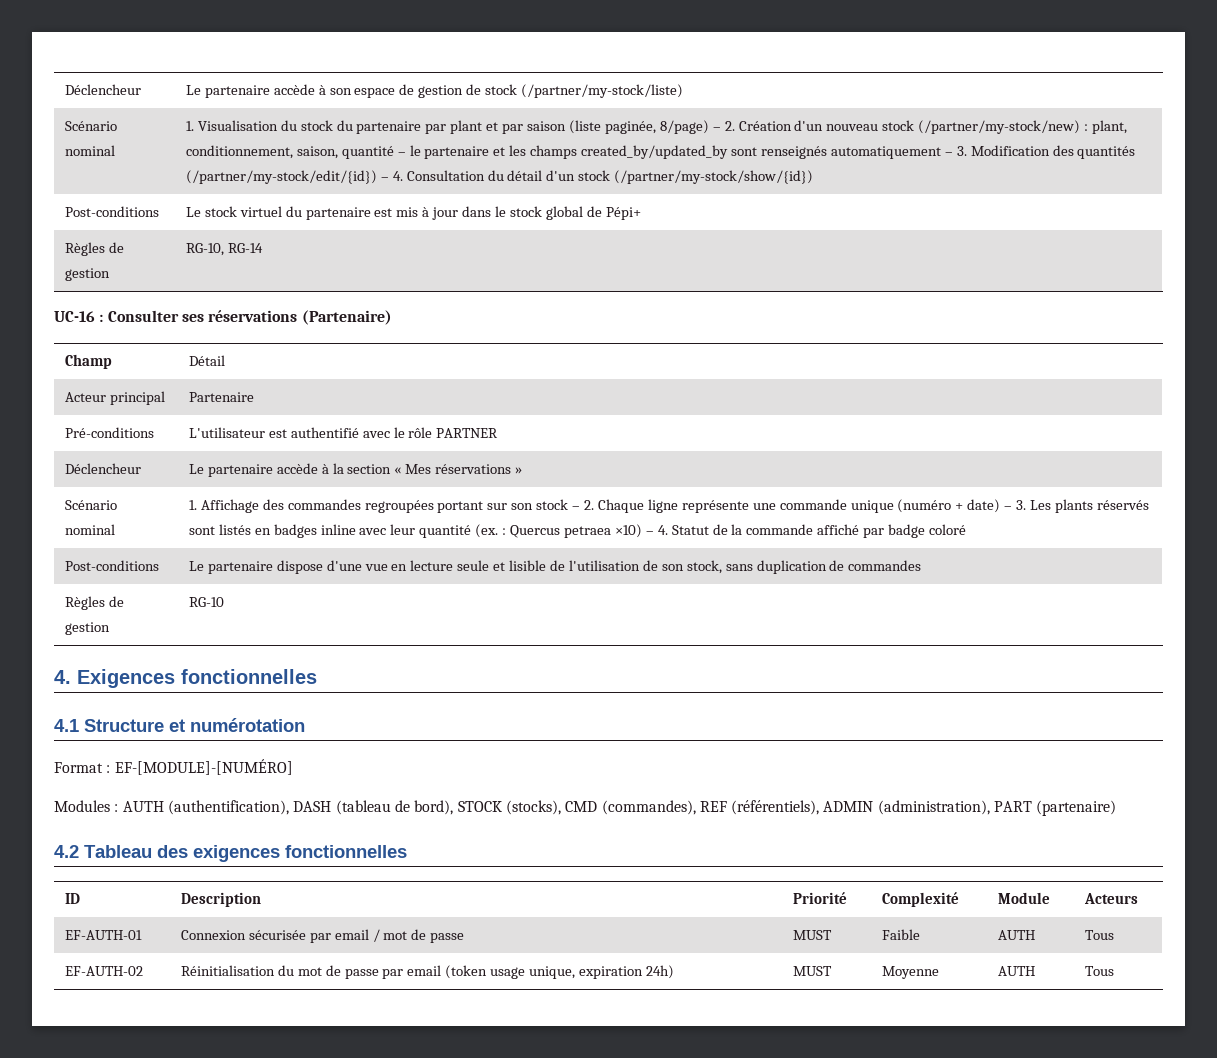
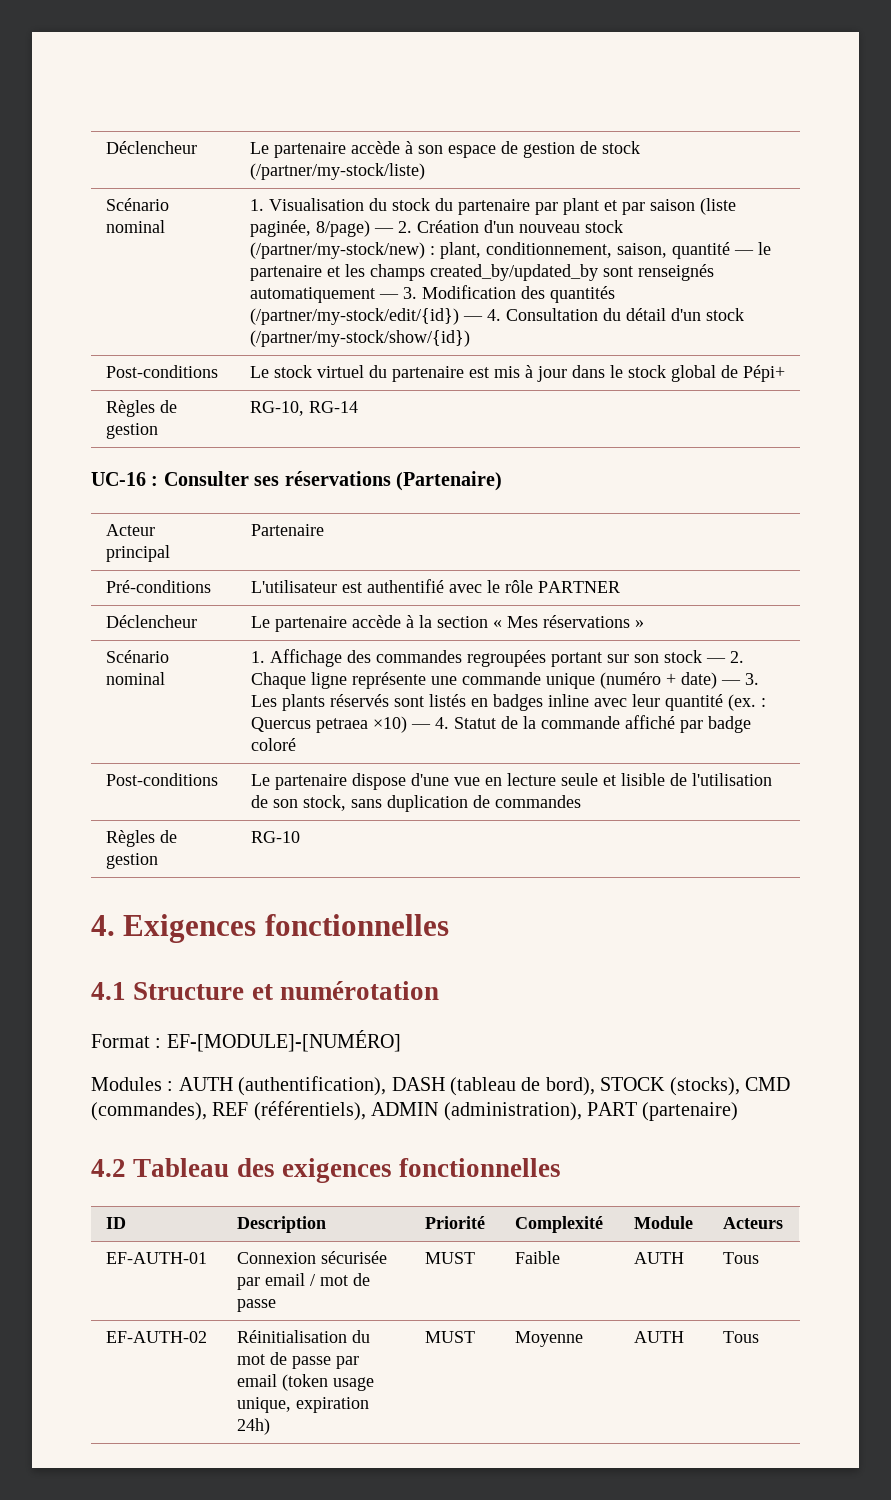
[712,127,721,131] – -> [373,228,394,233] —
[397,152,406,156] – -> [733,250,754,255] —
[944,152,953,156] – -> [378,294,399,299] —
[380,177,389,181] – -> [462,316,483,321] —
[64,354,112,369] [188,355,225,366] // Champ | Détail -> (502, 481) none
[572,506,581,510] – -> [705,658,726,663] —
[1004,506,1013,510] – -> [720,680,741,685] —
[645,531,654,535] – -> [410,724,431,729] —

